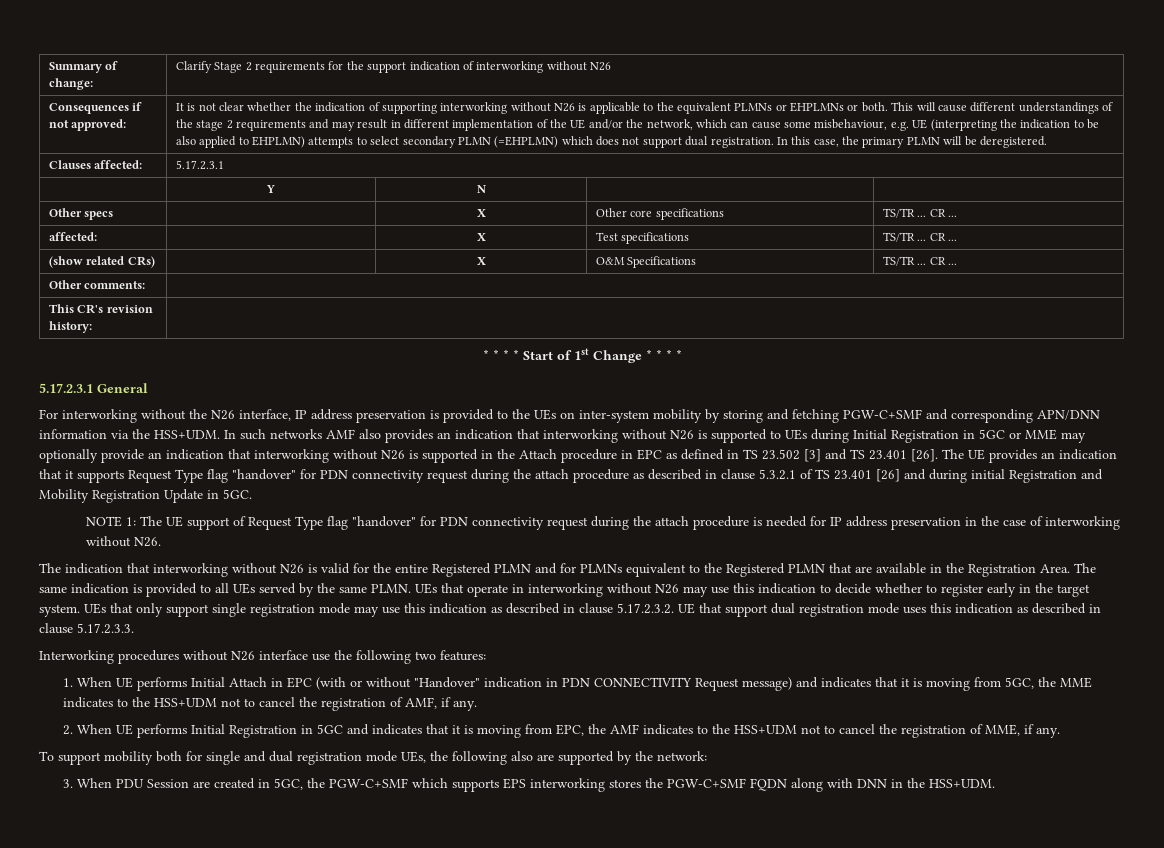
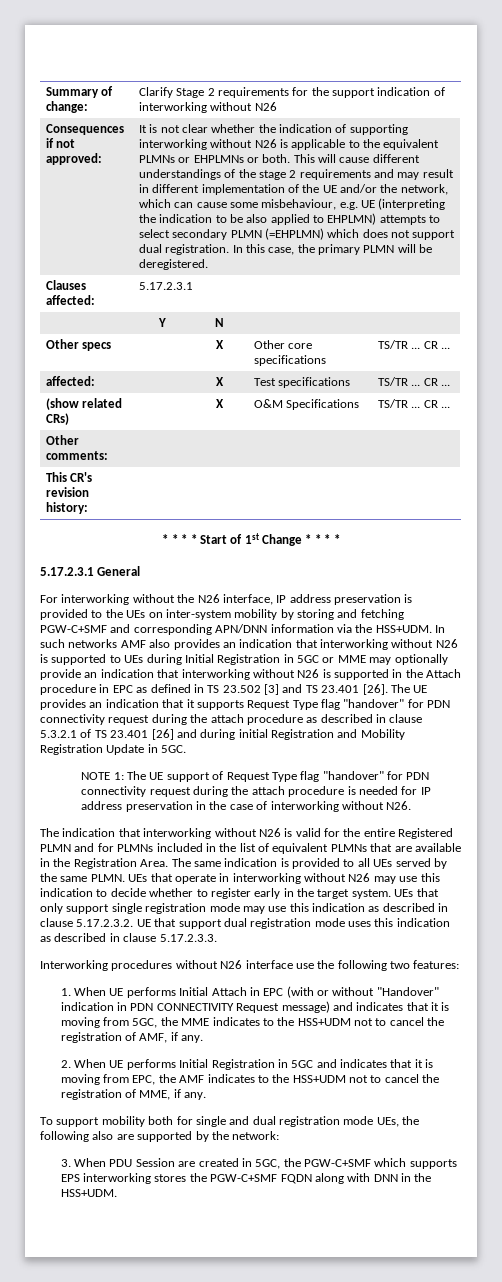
[626,563,825,577] equivalent to the Registered PLMN -> [156,843,367,854] included in the list of equivalent PLMNs

